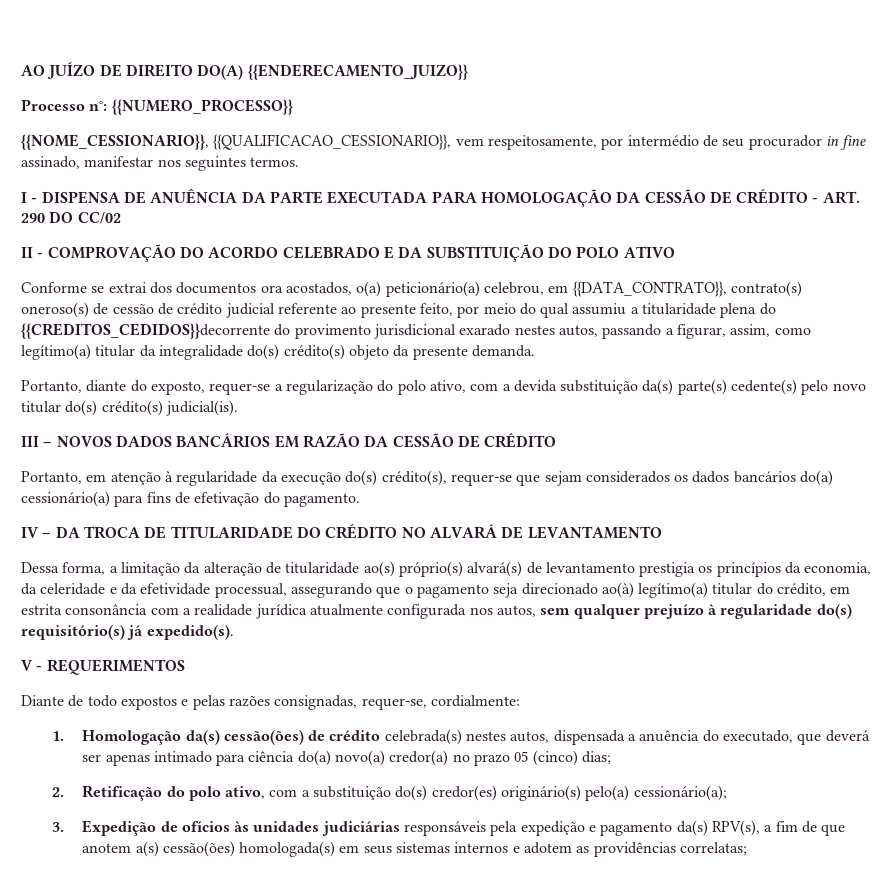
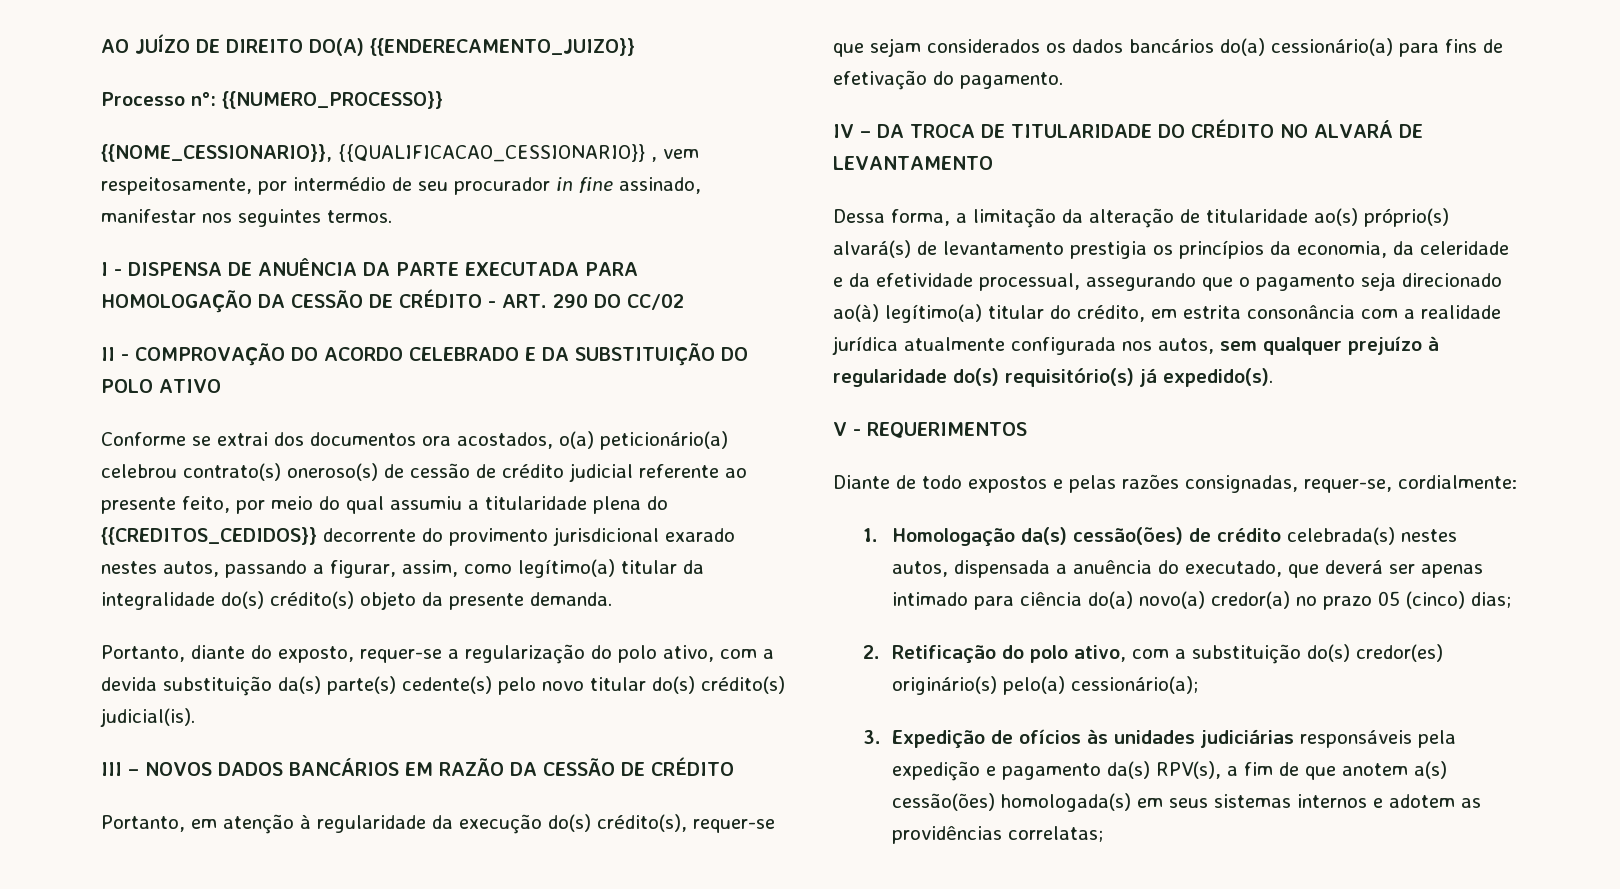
[213,134,452,150] {{QUALIFICACAO_CESSIONARIO}}, -> [338,144,657,162] {{QUALIFICACAO_CESSIONARIO}} ,
[483,281,727,297] celebrou, em {{DATA_CONTRATO}}, -> [101,464,177,478] celebrou
[21,323,270,339] {{CREDITOS_CEDIDOS}}decorrente -> [101,527,416,545] {{CREDITOS_CEDIDOS}} decorrente

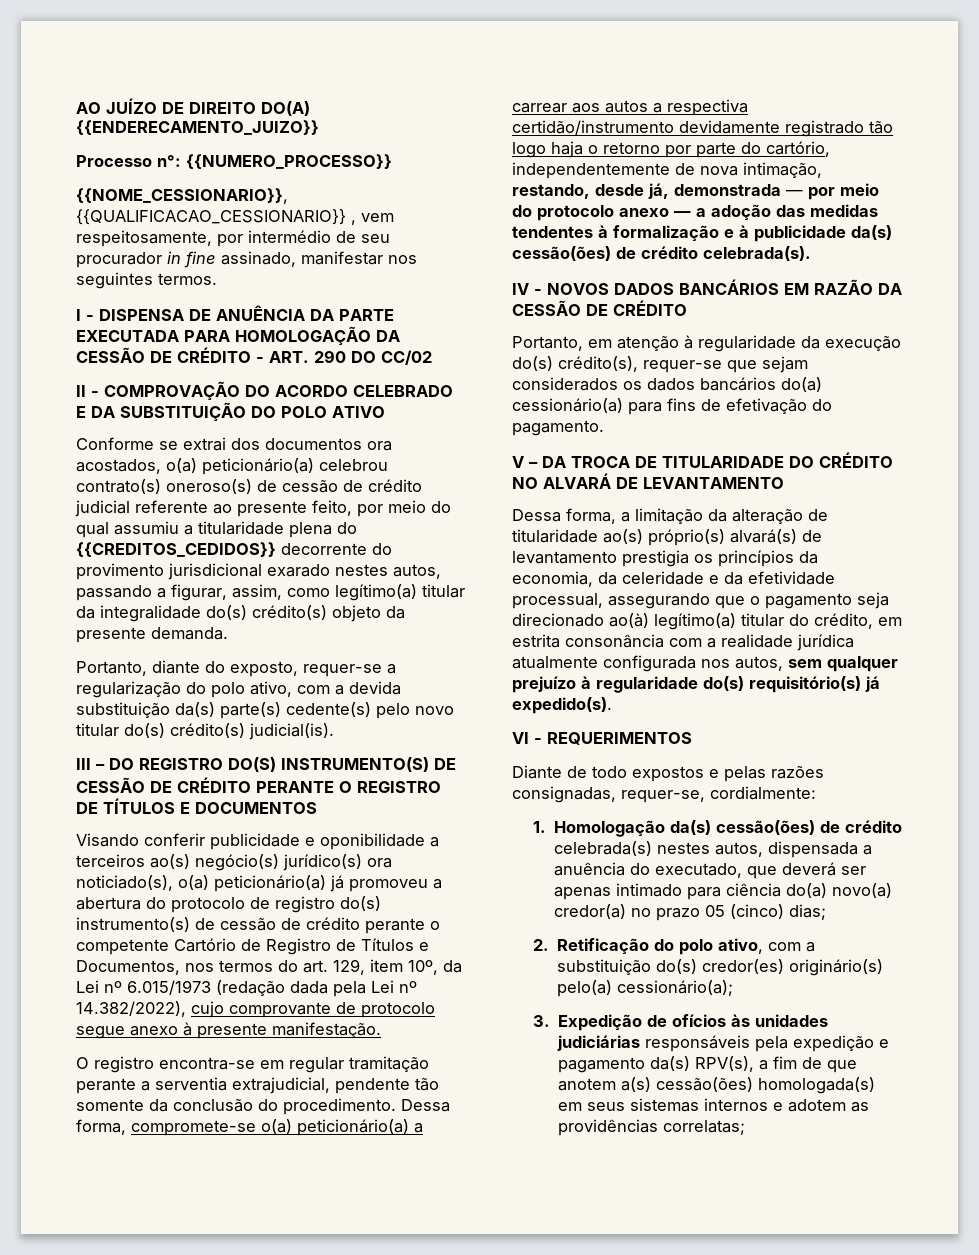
(139, 772) none -> [109,757,456,772] [76,777,441,793] [76,798,317,814] [76,833,439,850] [76,854,392,871] [76,875,442,892] [76,896,381,913] [76,917,440,934] [76,938,429,955] [76,959,462,975] [76,980,417,997] [76,1001,435,1018] [76,1022,381,1039] [76,1056,429,1073] [76,1077,439,1094] [76,1098,450,1115] [76,1119,423,1136] [512,99,748,116] [512,120,893,137] [512,141,830,158] [512,162,822,179] [512,183,879,200] [512,204,878,221] [512,225,892,242] [512,246,811,261] [512,283,542,295] DO REGISTRO DO(S) INSTRUMENTO(S) DE CESSÃO DE CRÉDITO PERANTE O REGISTRO DE TÍTULOS E DOCUMENTOS // Visando conferir publicidade e oponibilidade a terceiros ao(s) negócio(s) jurídico(s) ora noticiado(s), o(a) peticionário(a) já promoveu a abertura do protocolo de registro do(s) instrumento(s) de cessão de crédito perante o competente Cartório de Registro de Títulos e Documentos, nos termos do art. 129, item 10º, da Lei nº 6.015/1973 (redação dada pela Lei nº 14.382/2022), cujo comprovante de protocolo segue anexo à presente manifestação. // O registro encontra-se em regular tramitação perante a serventia extrajudicial, pendente tão somente da conclusão do procedimento. Dessa forma, compromete-se o(a) peticionário(a) a carrear aos autos a respectiva certidão/instrumento devidamente registrado tão logo haja o retorno por parte do cartório, independentemente de nova intimação, restando, desde já, demonstrada — por meio do protocolo anexo — a adoção das medidas tendentes à formalização e à publicidade da(s) cessão(ões) de crédito celebrada(s). // IV -
[833,124,854,138] IV -> [512,456,524,468] V
[833,422,847,436] V -> [512,732,529,744] VI

